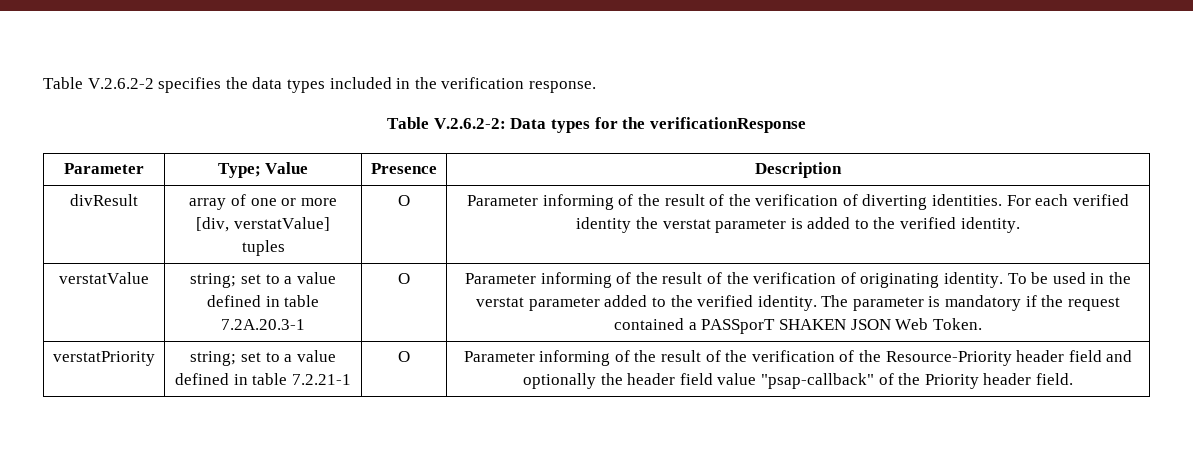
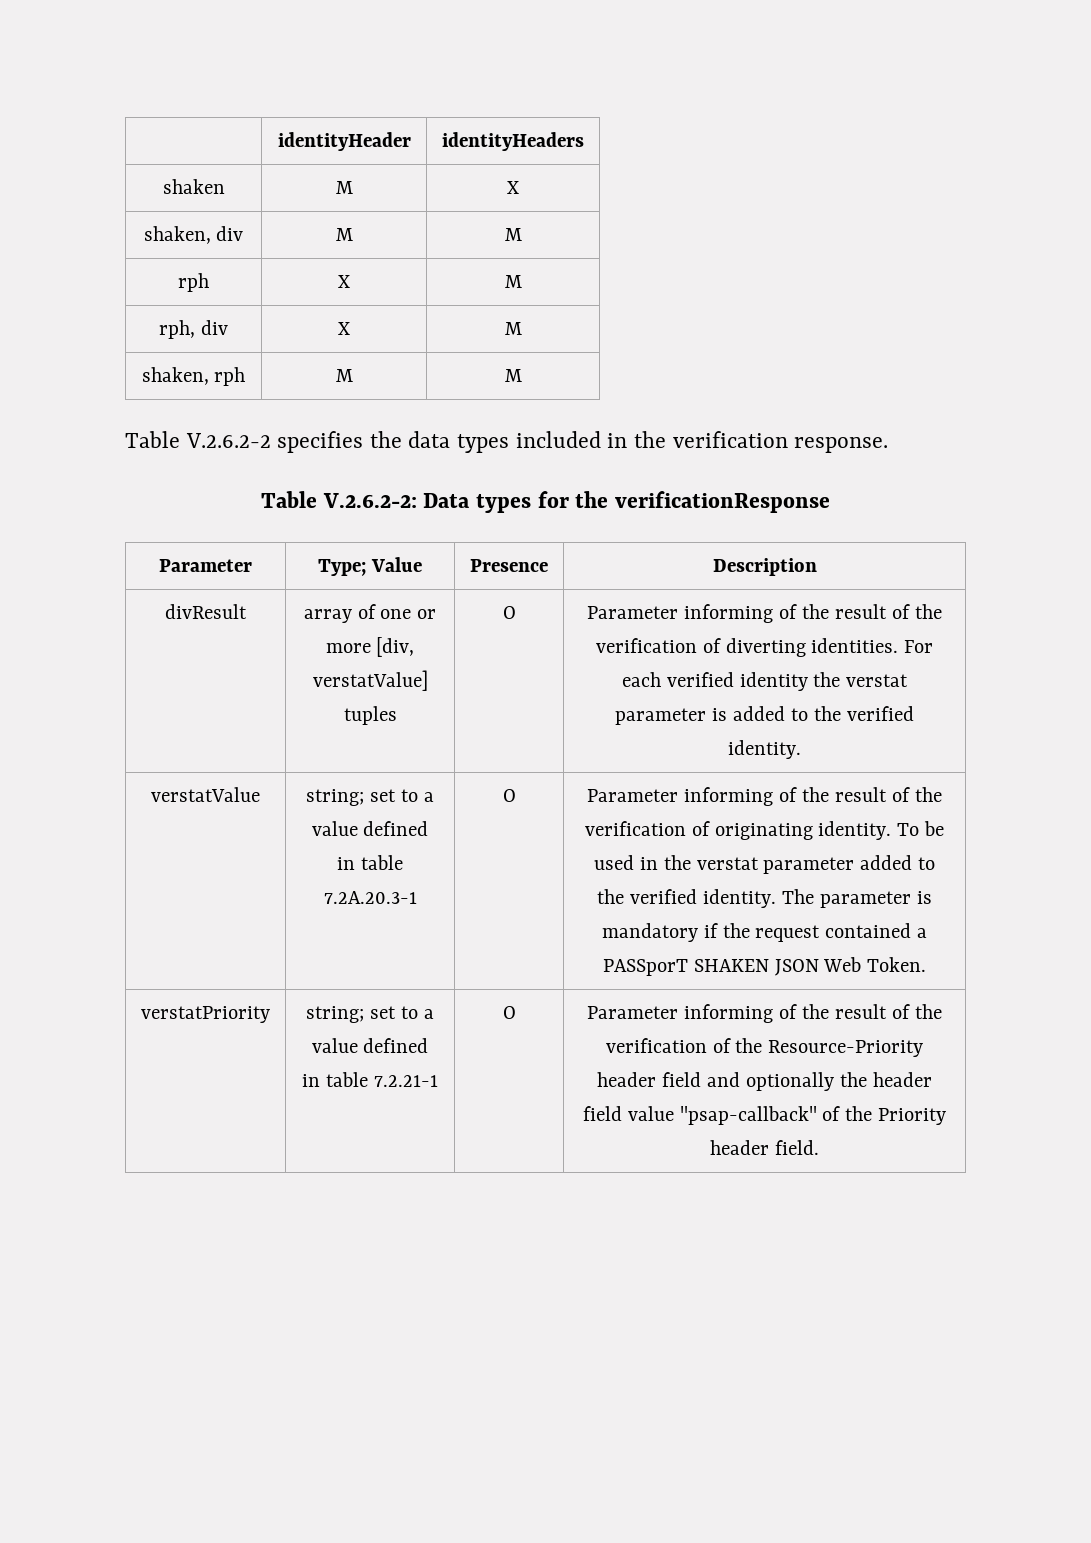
(43, 83) none -> [277,132,411,151] [442,132,584,151] [162,179,225,194] [335,181,353,194] [507,181,519,194] [143,226,244,244] [335,228,353,241] [504,228,522,241] [178,273,209,292] [338,275,350,288] [504,275,522,288] [159,320,228,339] [338,322,350,335] [504,322,522,335] [141,367,246,386] [335,369,353,382] [504,369,522,382] | identityHeader | identityHeaders // shaken | M | X // shaken, div | M | M // rph | X | M // rph, div | X | M // shaken, rph | M | M //

